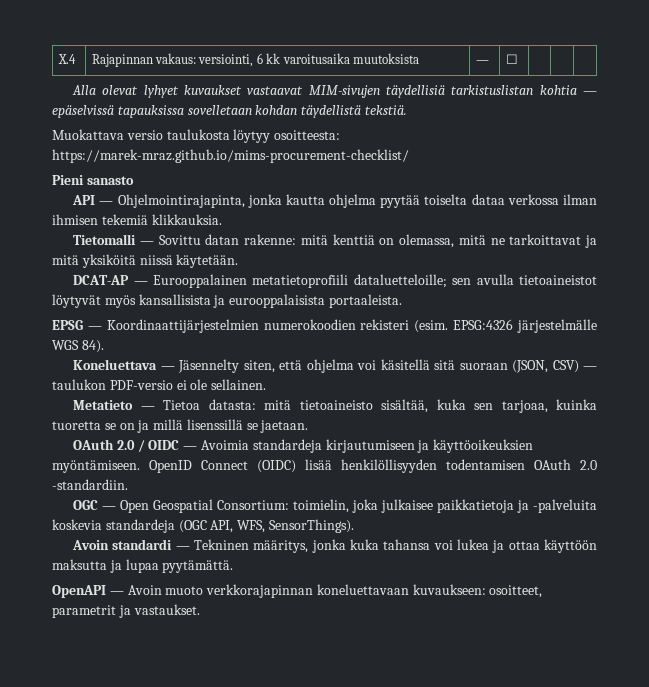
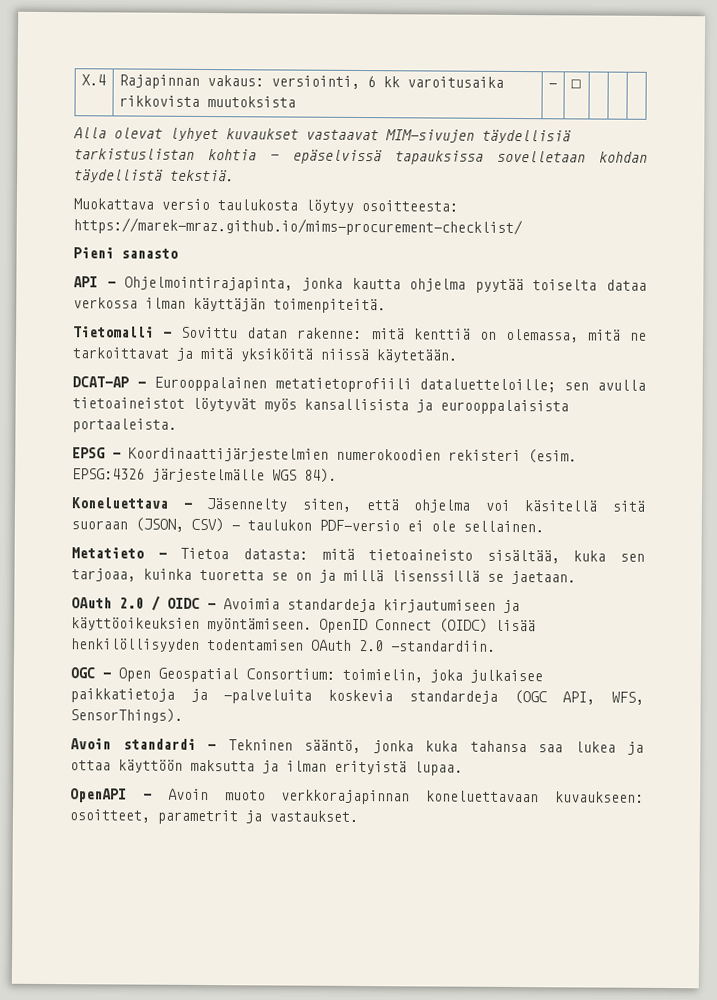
(350, 58) none -> [118,95,200,107] rikkovista
[52,214,222,225] ihmisen tekemiä klikkauksia. -> [193,297,386,314] käyttäjän toimenpiteitä.
[253,540,309,553] määritys, -> [304,739,361,754] sääntö,
[433,540,453,550] voi -> [538,744,563,753] saa
[125,559,234,573] lupaa pyytämättä. -> [286,760,463,776] ilman erityistä lupaa.

